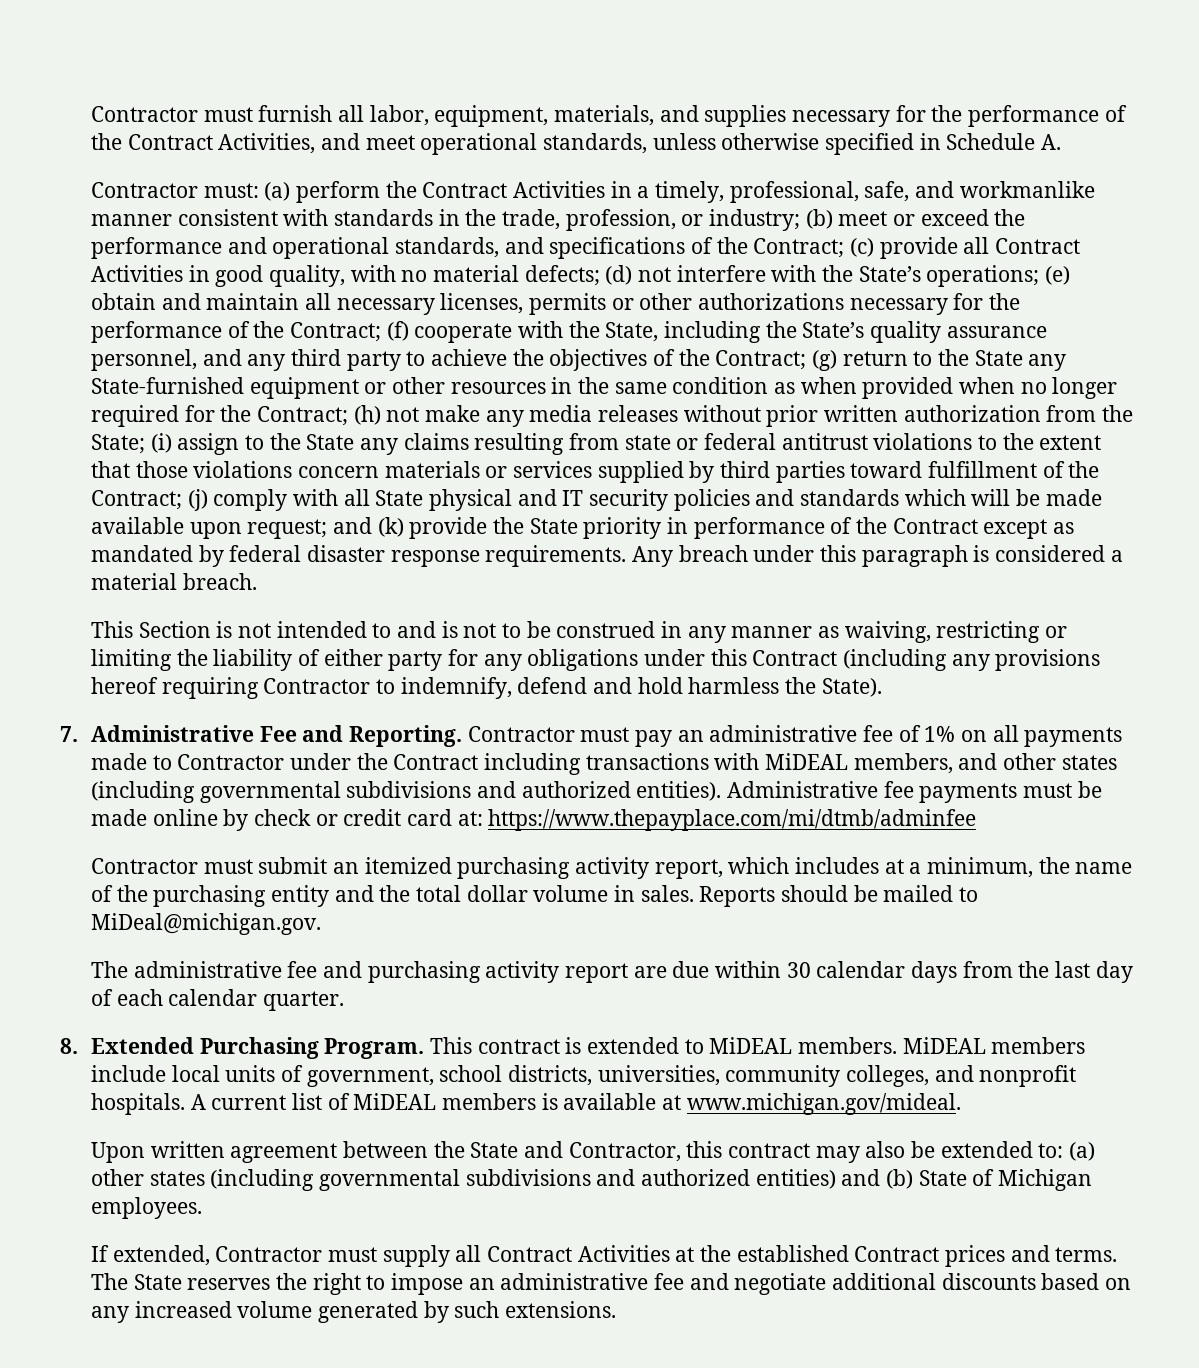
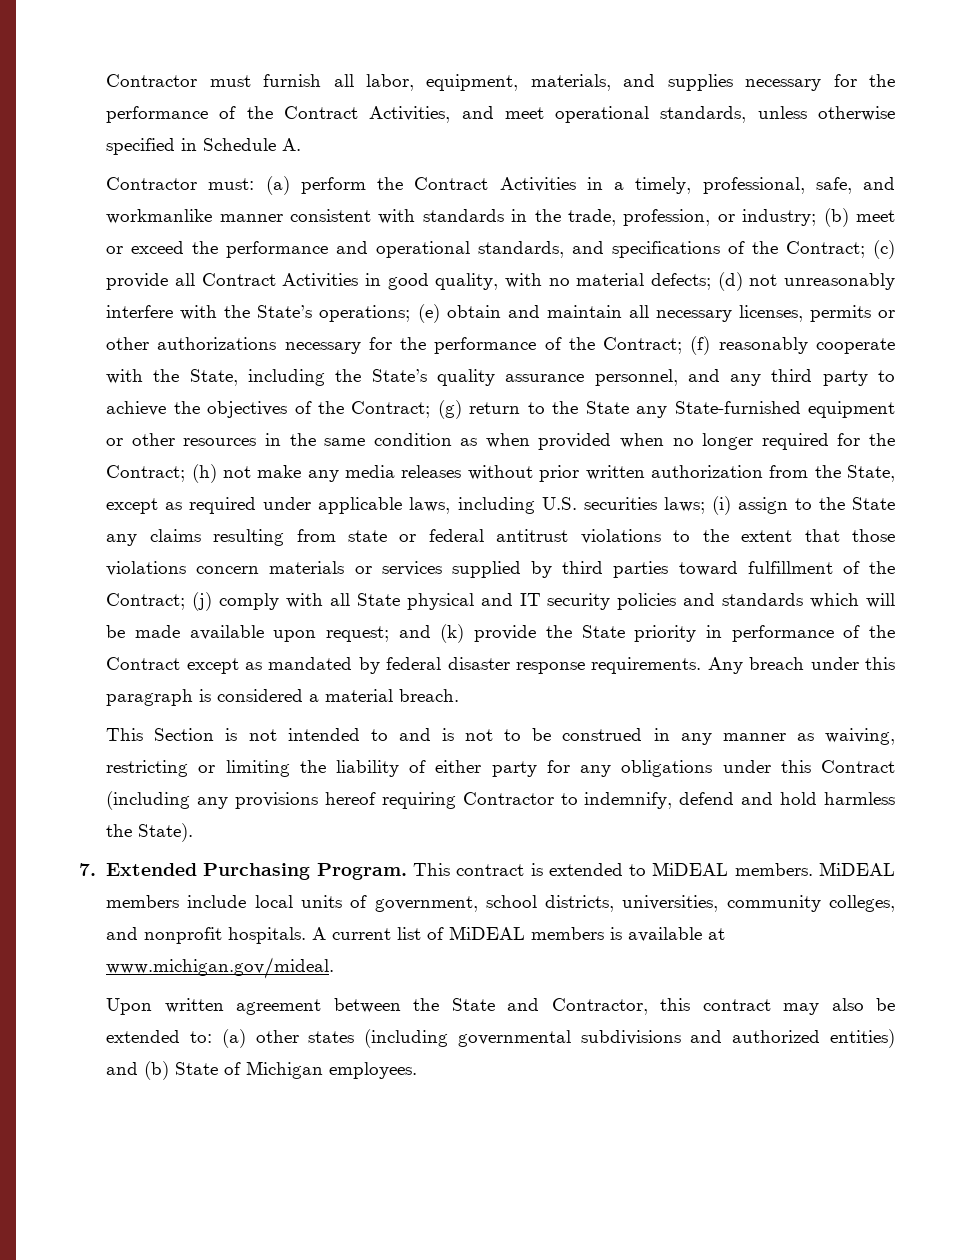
(672, 274) none -> [784,273,896,290] unreasonably
(409, 331) none -> [718,337,808,354] reasonably
[91,434,146,454] State; -> [846,465,895,482] [106,497,705,514] State, except as required under applicable laws, including U.S. securities laws;
[91,725,1123,747] [91,753,1117,775] [91,781,1102,803] [91,809,977,831] [91,857,1133,879] [91,885,979,907] [91,913,322,935] [91,961,1133,983] [91,989,345,1011] [60,1038,78,1054] Administrative Fee and Reporting. Contractor must pay an administrative fee of 1% on all payments made to Contractor under the Contract including transactions with MiDEAL members, and other states (including governmental subdivisions and authorized entities). Administrative fee payments must be made online by check or credit card at: https://www.thepayplace.com/mi/dtmb/adminfee // Contractor must submit an itemized purchasing activity report, which includes at a minimum, the name of the purchasing entity and the total dollar volume in sales. Reports should be mailed to MiDeal@michigan.gov. // The administrative fee and purchasing activity report are due within 30 calendar days from the last day of each calendar quarter. // 8. -> (96, 869) none
[91,1245,1118,1267] [91,1273,1132,1295] [91,1301,617,1323] // If extended, Contractor must supply all Contract Activities at the established Contract prices and terms. The State reserves the right to impose an administrative fee and negotiate additional discounts based on any increased volume generated by such extensions. -> (418, 1070) none

